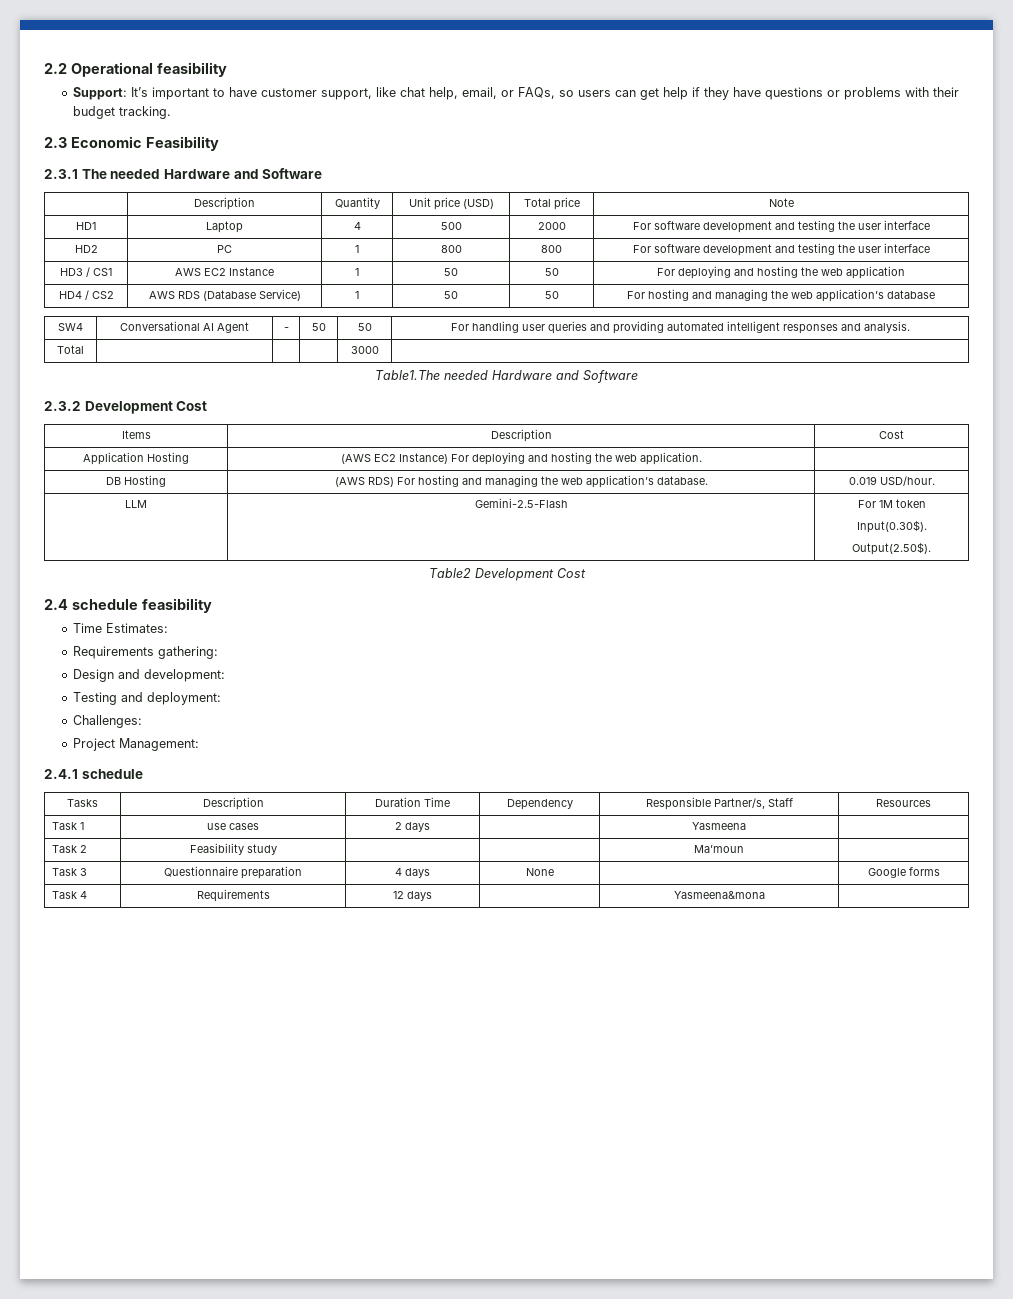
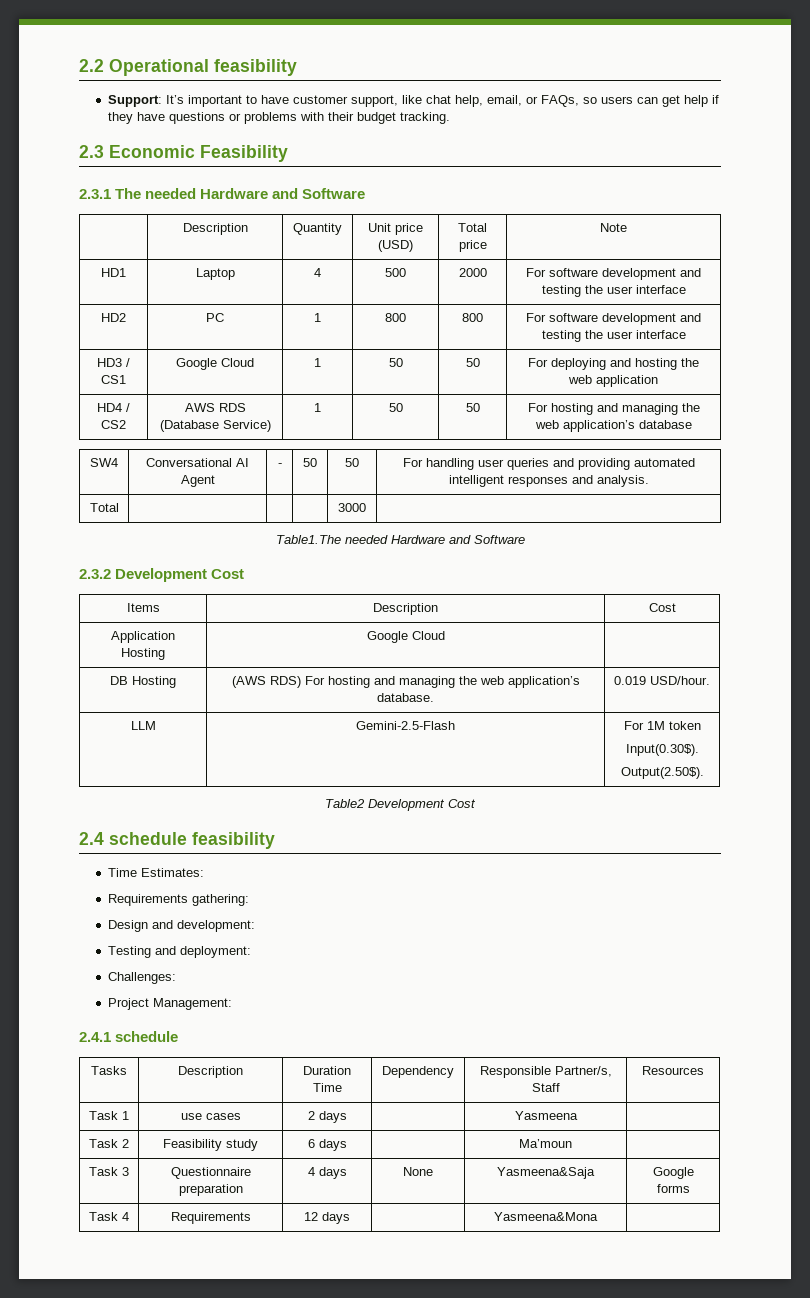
[175,267,274,276] AWS EC2 Instance -> [176,358,254,370] Google Cloud
[340,452,702,465] (AWS EC2 Instance) For deploying and hosting the web application. -> [366,631,445,643] Google Cloud
(277, 849) none -> [307,1139,347,1151] 6 days
(554, 872) none -> [497,1167,595,1179] Yasmeena&Saja
[673,891,765,899] Yasmeena&mona -> [494,1212,598,1221] Yasmeena&Mona

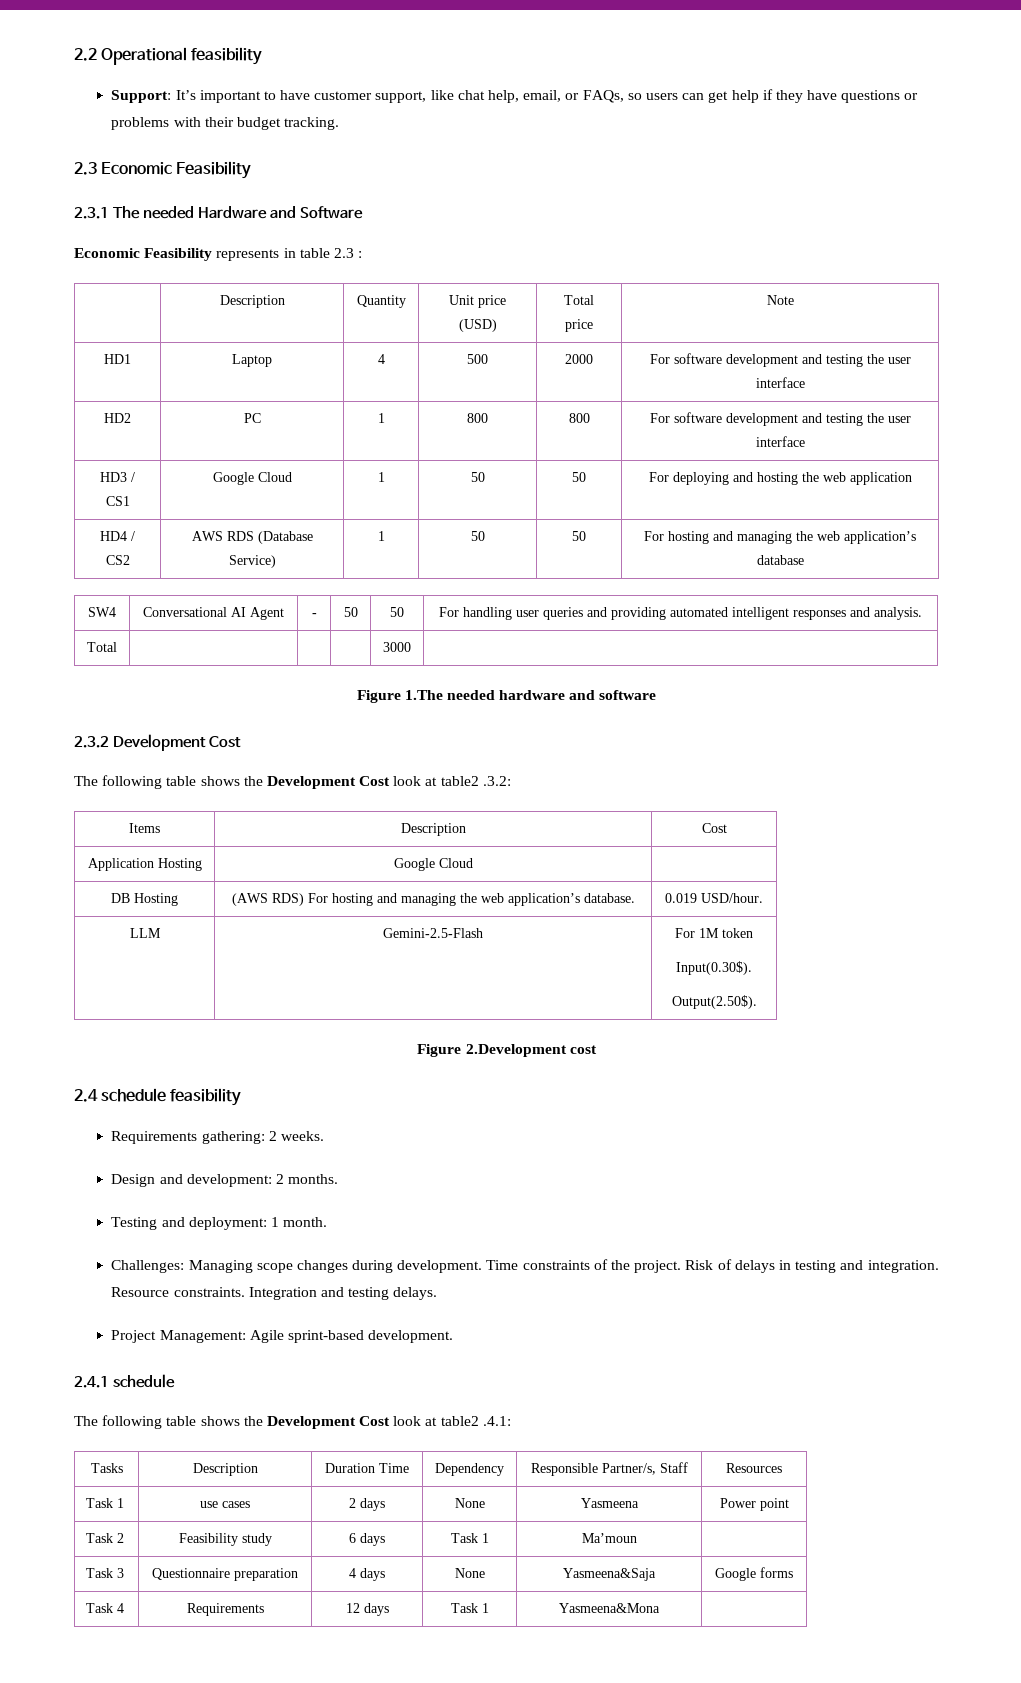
(366, 193) none -> [74,248,363,261] // Economic Feasibility represents in table 2.3 :
[275,535,525,544] [79,568,245,582] Table1.The needed Hardware and Software // 2.3.2 Development Cost -> [356,690,657,703] [74,734,241,751] [74,775,511,789] Figure 1.The needed hardware and software // 2.3.2 Development Cost // The following table shows the Development Cost look at table2 .3.2:
[325,799,476,811] Table2 Development Cost -> [417,1044,597,1057] Figure 2.Development cost
[107,868,204,877] // Time Estimates: -> (242, 1097) none
(249, 900) none -> [268,1131,324,1141] 2 weeks.
(255, 926) none -> [275,1174,339,1184] 2 months.
(251, 952) none -> [270,1217,328,1227] 1 month.
(176, 978) none -> [188,1259,939,1273] [111,1287,438,1300] Managing scope changes during development. Time constraints of the project. Risk of delays in testing and integration. Resource constraints. Integration and testing delays.
(232, 1004) none -> [249,1330,454,1343] Agile sprint-based development.
(179, 1036) none -> [74,1415,511,1429] // The following table shows the Development Cost look at table2 .4.1:
(347, 1117) | -> [454,1498,485,1508] | None
(578, 1115) none -> [719,1498,789,1511] Power point
(347, 1145) none -> [450,1533,489,1543] Task 1
(350, 1218) none -> [450,1603,489,1613] Task 1

